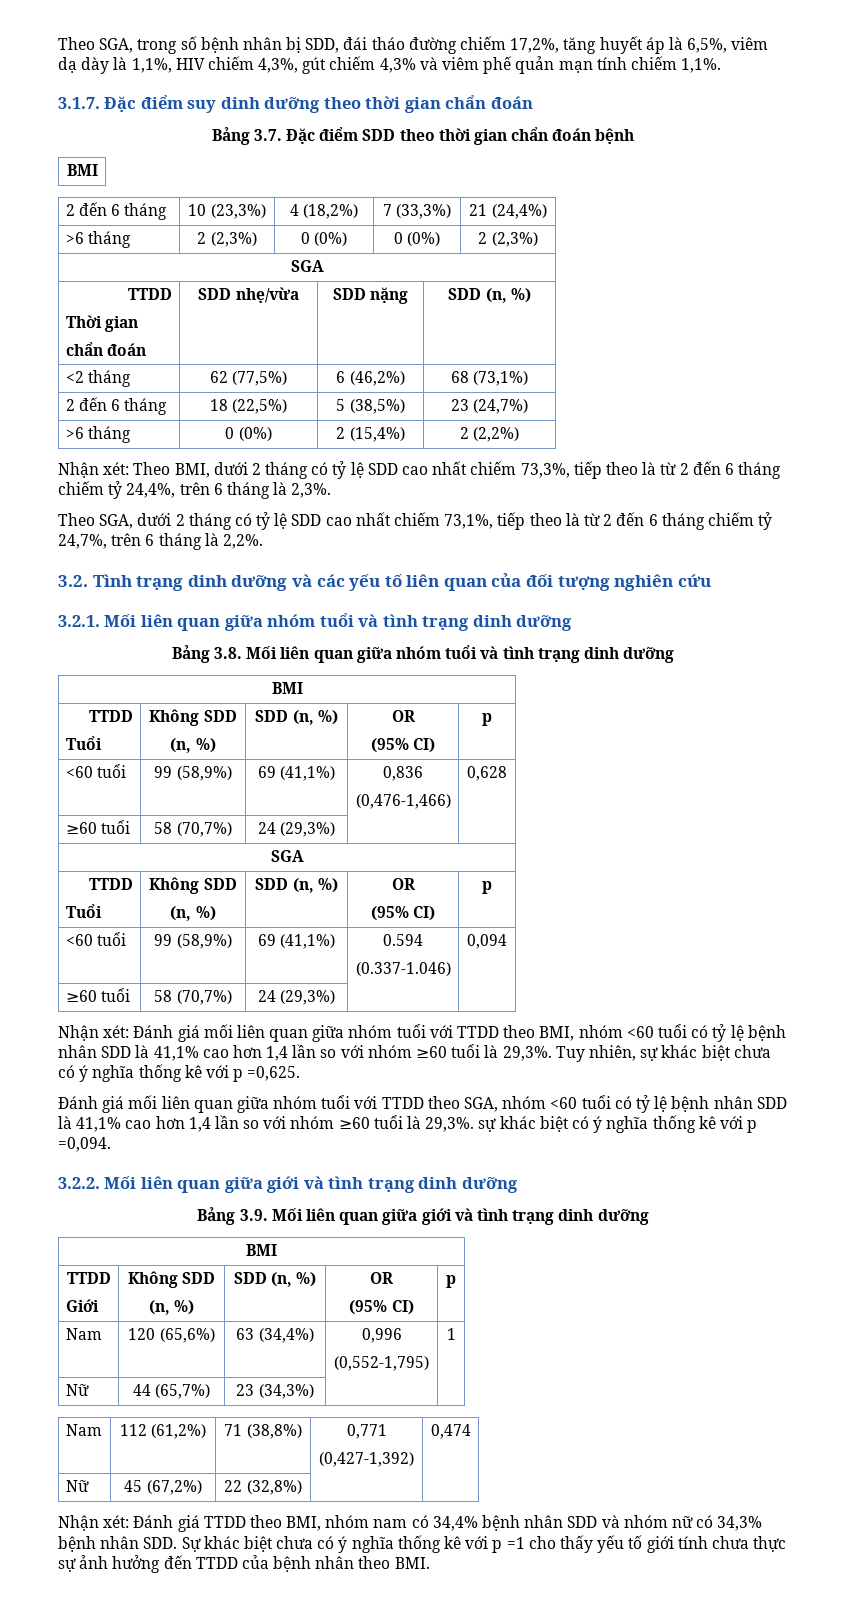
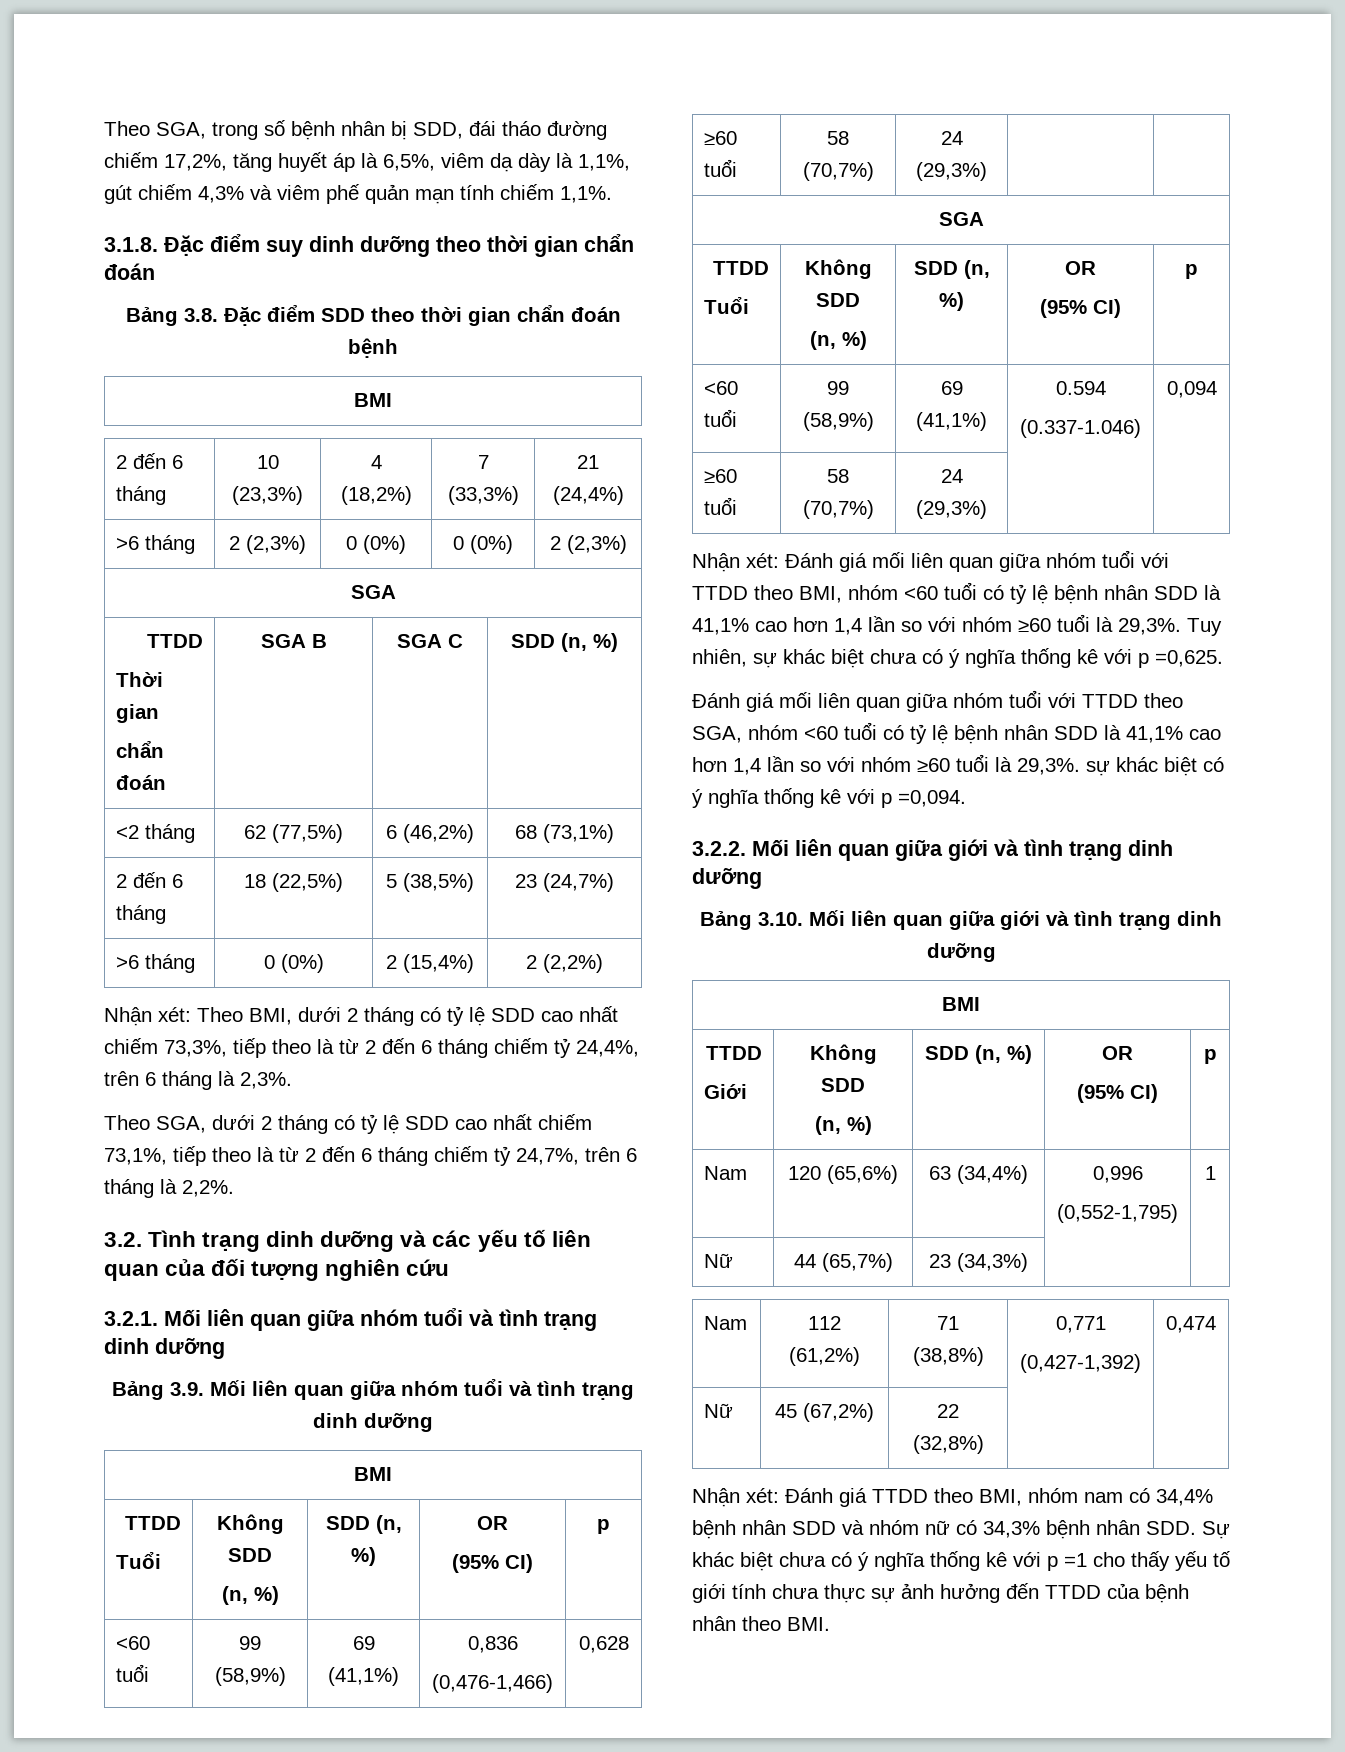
[175,56,299,73] HIV chiếm 4,3%, -> (630, 162) none
[58,97,100,109] 3.1.7. -> [104,237,158,252] 3.1.8.
[253,129,282,141] 3.7. -> [183,308,218,322] 3.8.
[198,287,299,303] [332,287,409,304] SDD nhẹ/vừa | SDD nặng -> [260,634,327,648] [397,634,463,648] SGA B | SGA C
[214,647,243,659] 3.8. -> [170,1382,204,1396] 3.9.
[239,1209,268,1221] 3.9. -> [758,912,803,926] 3.10.

